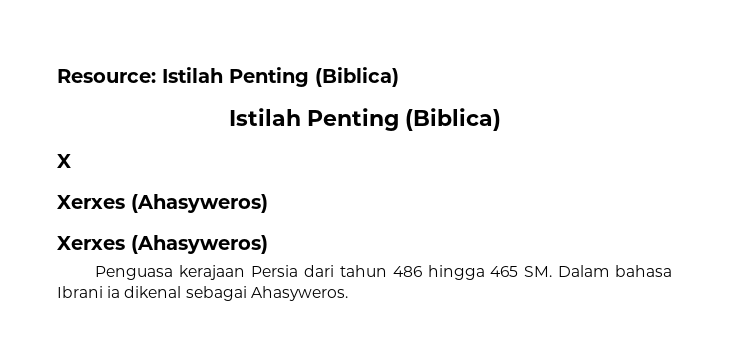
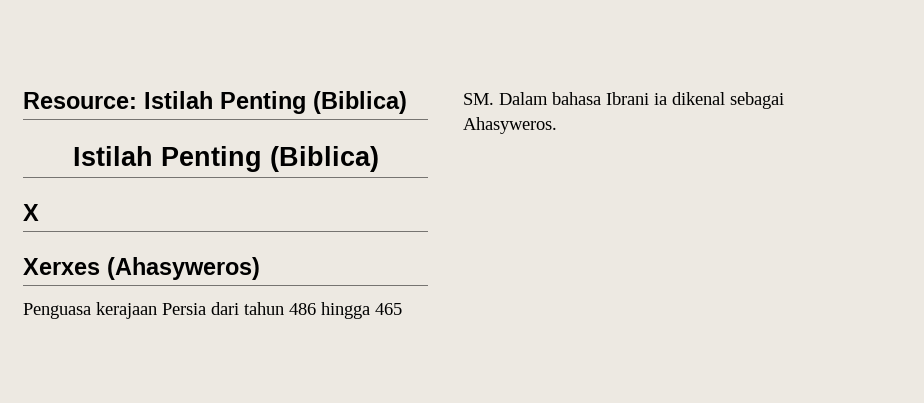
[57,235,268,254] // Xerxes (Ahasyweros) -> (260, 268) none

